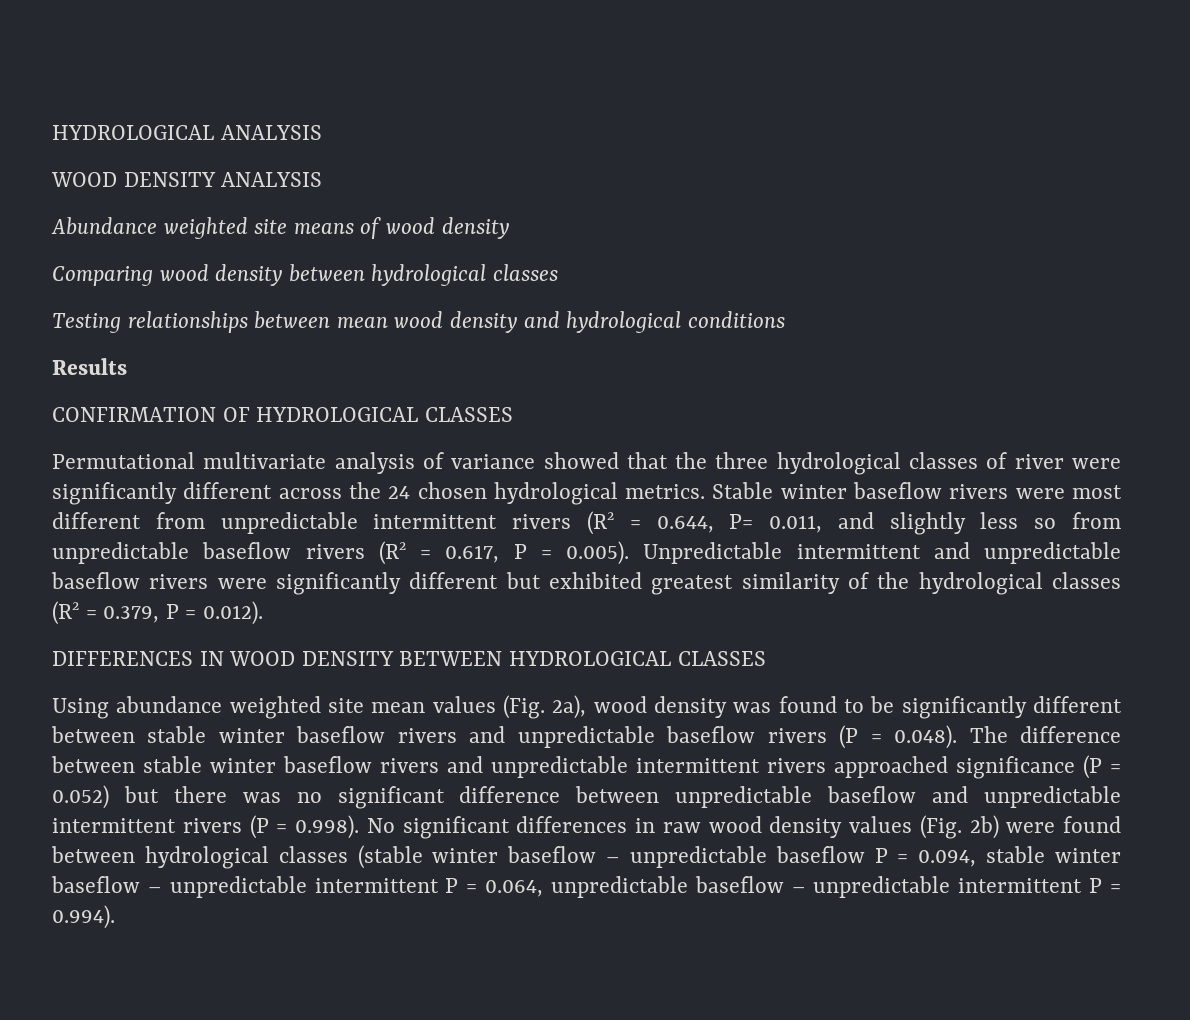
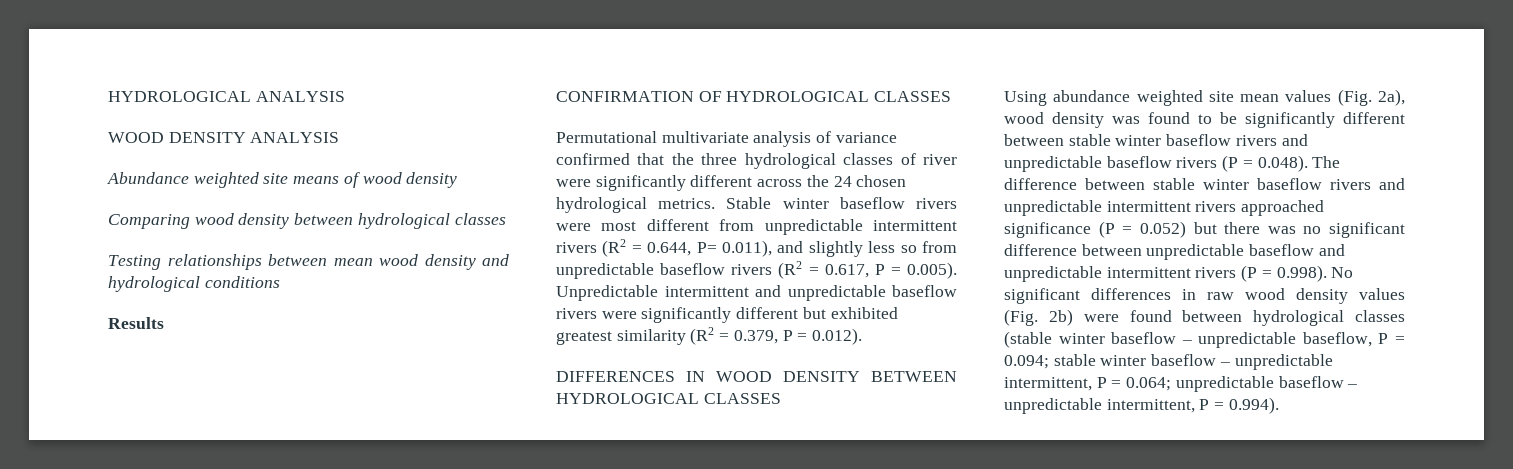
[543,452,619,469] showed -> [556,153,630,165] confirmed
[769,515,823,533] 0.011, -> [722,240,772,257] 0.011),
[848,572,1121,595] of the hydrological classes -> (686, 337) none
[775,846,977,867] baseflow P = 0.094, -> [1302,332,1405,347] [1004,355,1049,369] baseflow, P = 0.094;
[314,878,544,897] intermittent P = 0.064, -> [1004,377,1172,391] intermittent, P = 0.064;
[958,878,1083,893] intermittent -> [1106,399,1195,413] intermittent,

